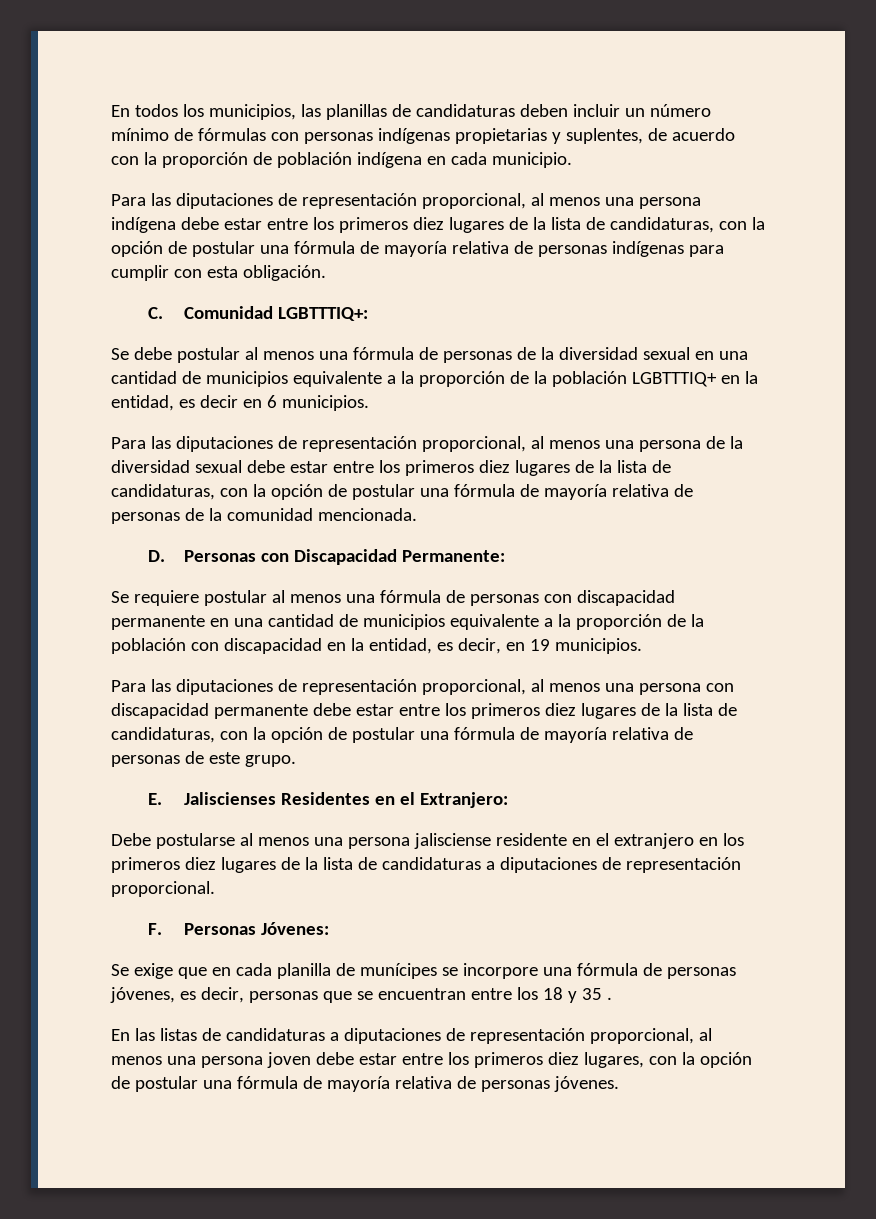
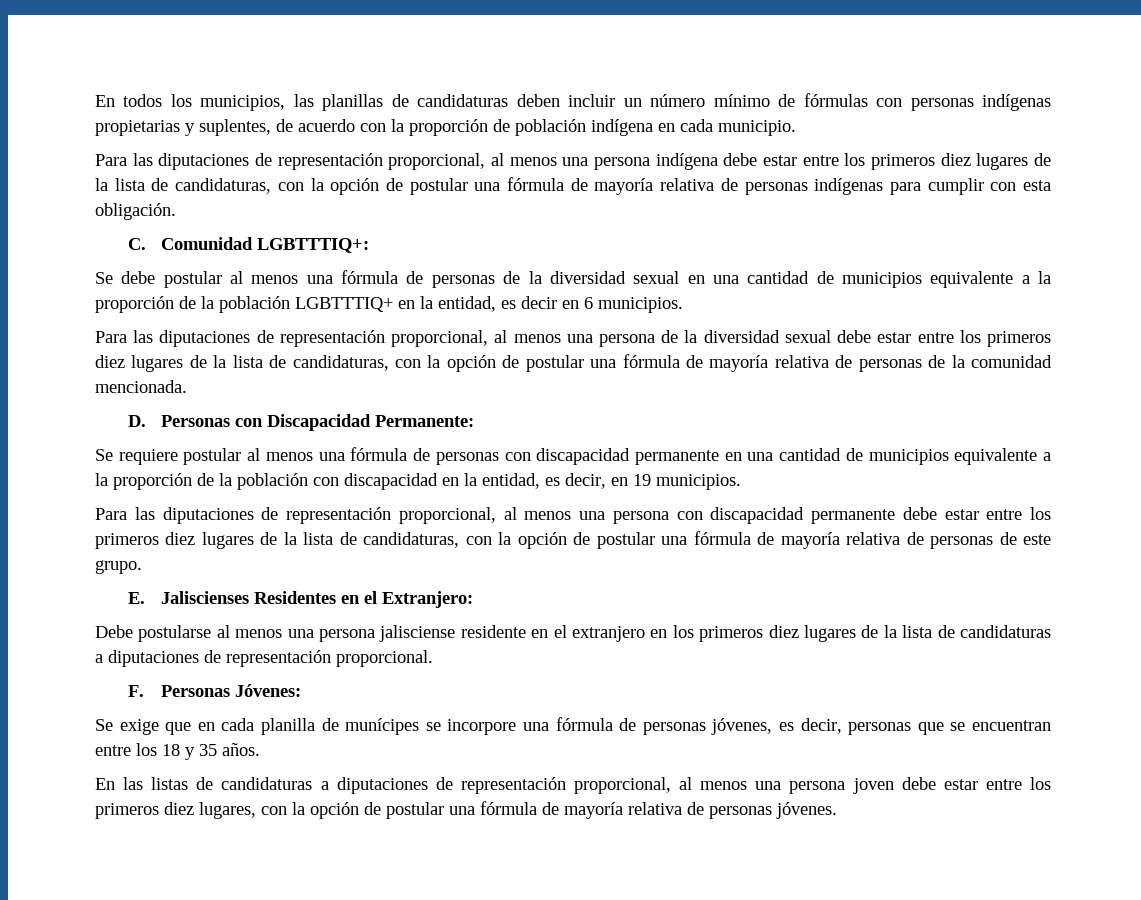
[606,997,612,1000] . -> [222,743,260,756] años.

